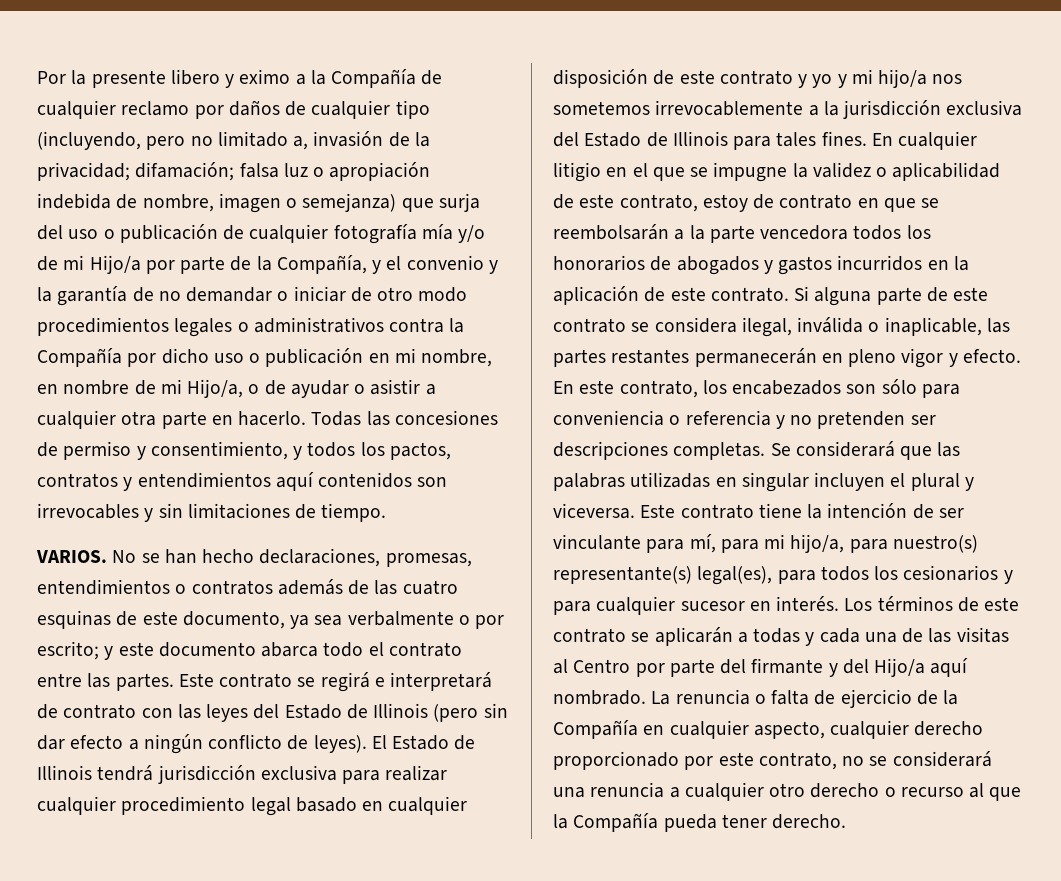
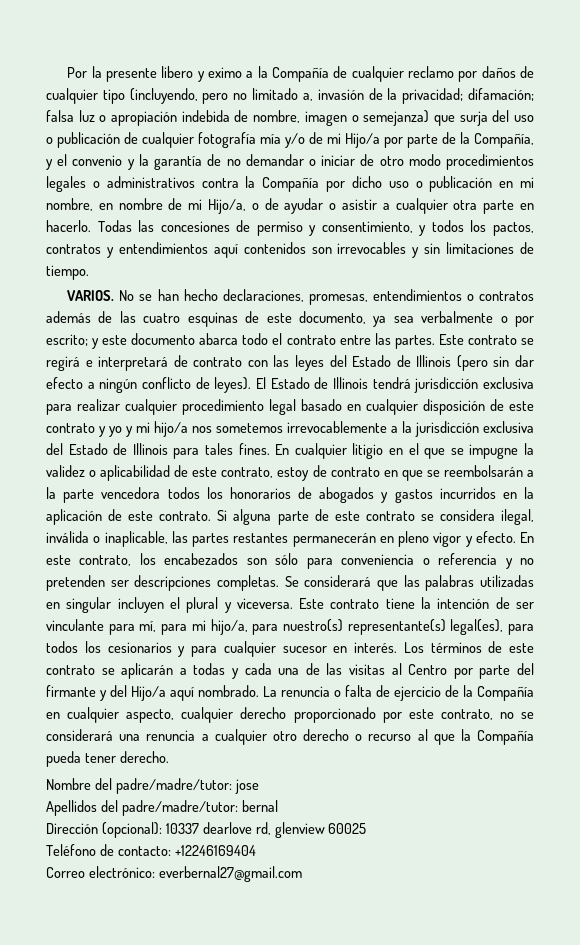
(847, 821) none -> [46,778,259,794] [46,800,278,816] [46,822,367,838] [46,844,256,856] [46,866,302,882] // Nombre del padre/madre/tutor: jose // Apellidos del padre/madre/tutor: bernal // Dirección (opcional): 10337 dearlove rd, glenview 60025 // Teléfono de contacto: +12246169404 // Correo electrónico: everbernal27@gmail.com

